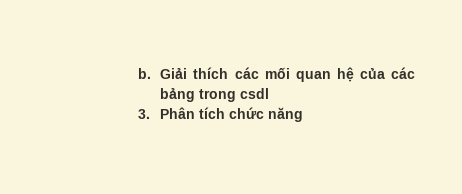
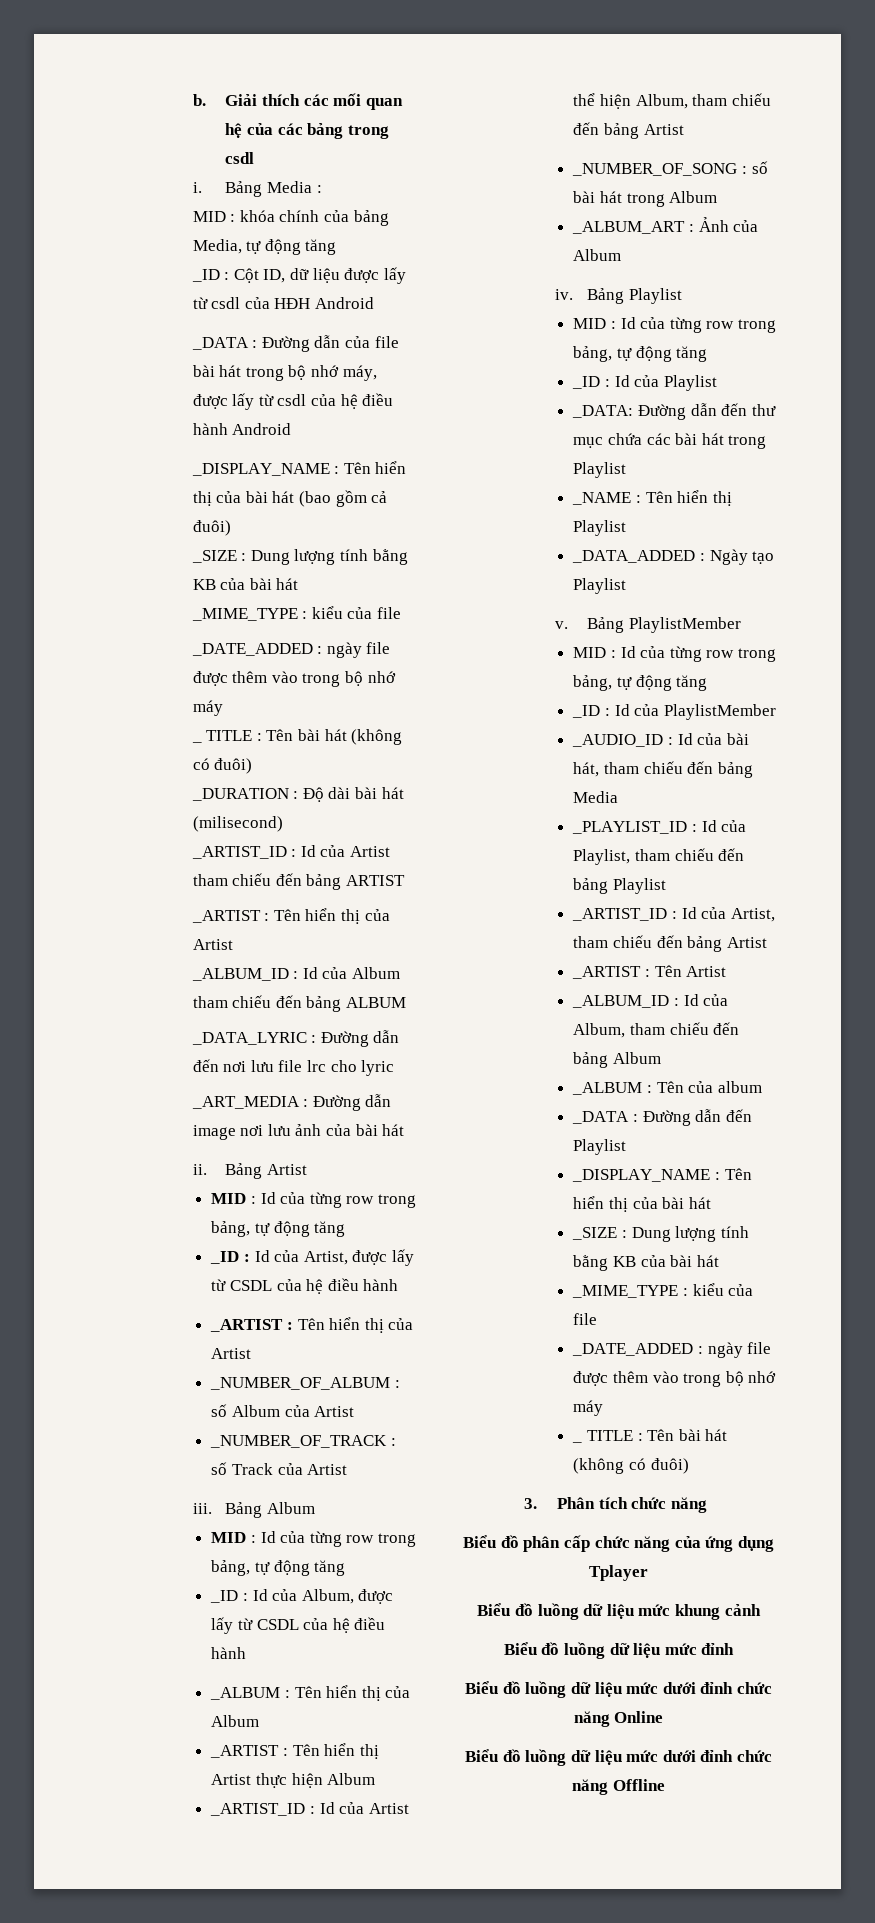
[137,107,304,122] 3. Phân tích chức năng -> [192,181,322,197] [192,210,389,226] [192,239,337,255] [191,267,406,284] [192,297,375,309] [191,335,399,352] [192,365,377,381] [192,393,394,410] [192,423,292,435] [191,461,407,476] [192,490,388,507] [192,520,231,536] [191,549,408,565] [192,578,299,590] [191,606,402,621] [191,642,391,658] [192,671,396,687] [192,700,223,716] [191,741,202,743] [206,729,403,745] [192,758,253,774] [191,787,404,802] [192,816,283,832] [191,845,391,859] [192,873,406,890] [191,908,390,924] [192,939,233,950] [191,967,401,981] [192,995,407,1012] [191,1030,400,1047] [192,1059,395,1076] [191,1094,392,1111] [192,1124,405,1140] [192,1163,307,1179] [211,1192,416,1208] [211,1221,346,1237] [210,1249,414,1266] [211,1278,399,1294] [210,1317,414,1333] [211,1348,252,1359] [210,1377,400,1390] [211,1404,355,1417] [210,1435,396,1448] [211,1462,348,1475] [192,1502,315,1518] [211,1531,416,1547] [211,1560,346,1576] [210,1589,394,1604] [211,1617,386,1634] [211,1647,247,1659] [210,1685,411,1701] [211,1715,260,1727] [210,1743,379,1759] [211,1773,376,1788] [210,1802,409,1816] [573,93,771,109] [573,122,684,139] [572,161,768,176] [573,191,718,207] [572,217,759,234] [573,249,622,261] [554,288,682,304] [573,317,776,333] [573,346,708,362] [572,375,717,391] [572,403,776,420] [573,433,767,449] [573,462,627,478] [572,490,732,506] [573,520,627,536] [572,549,775,565] [573,578,627,594] [554,617,741,633] [573,646,776,662] [573,675,708,691] [572,704,776,720] [572,733,749,747] [573,761,753,778] [573,791,619,803] [572,820,747,834] [573,848,745,865] [573,878,666,894] [572,907,775,922] [573,935,767,952] [572,965,727,979] [572,994,729,1008] [573,1022,740,1038] [573,1052,661,1068] [572,1081,762,1095] [572,1109,752,1126] [573,1139,627,1155] [572,1168,752,1182] [573,1196,711,1212] [572,1226,749,1242] [573,1255,719,1271] [572,1283,754,1298] [573,1313,598,1325] [572,1342,772,1358] [573,1371,777,1387] [573,1400,604,1416] [572,1441,583,1443] [586,1429,728,1441] [573,1458,689,1474] [524,1497,707,1513] [463,1535,774,1552] [589,1565,648,1581] [477,1603,761,1620] [503,1642,735,1659] [465,1681,772,1698] [573,1711,664,1727] [465,1749,772,1766] [572,1779,665,1795] i. Bảng Media : // MID : khóa chính của bảng Media, tự động tăng // _ID : Cột ID, dữ liệu được lấy từ csdl của HĐH Android // _DATA : Đường dẫn của file bài hát trong bộ nhớ máy, được lấy từ csdl của hệ điều hành Android // _DISPLAY_NAME : Tên hiển thị của bài hát (bao gồm cả đuôi) // _SIZE : Dung lượng tính bằng KB của bài hát // _MIME_TYPE : kiểu của file // _DATE_ADDED : ngày file được thêm vào trong bộ nhớ máy // _ TITLE : Tên bài hát (không có đuôi) // _DURATION : Độ dài bài hát (milisecond) // _ARTIST_ID : Id của Artist tham chiếu đến bảng ARTIST // _ARTIST : Tên hiển thị của Artist // _ALBUM_ID : Id của Album tham chiếu đến bảng ALBUM // _DATA_LYRIC : Đường dẫn đến nơi lưu file lrc cho lyric // _ART_MEDIA : Đường dẫn image nơi lưu ảnh của bài hát // ii. Bảng Artist // MID : Id của từng row trong bảng, tự động tăng // _ID : Id của Artist, được lấy từ CSDL của hệ điều hành // _ARTIST : Tên hiển thị của Artist // _NUMBER_OF_ALBUM : số Album của Artist // _NUMBER_OF_TRACK : số Track của Artist // iii. Bảng Album // MID : Id của từng row trong bảng, tự động tăng // _ID : Id của Album, được lấy từ CSDL của hệ điều hành // _ALBUM : Tên hiển thị của Album // _ARTIST : Tên hiển thị Artist thực hiện Album // _ARTIST_ID : Id của Artist thể hiện Album, tham chiếu đến bảng Artist // _NUMBER_OF_SONG : số bài hát trong Album // _ALBUM_ART : Ảnh của Album // iv. Bảng Playlist // MID : Id của từng row trong bảng, tự động tăng // _ID : Id của Playlist // _DATA: Đường dẫn đến thư mục chứa các bài hát trong Playlist // _NAME : Tên hiển thị Playlist // _DATA_ADDED : Ngày tạo Playlist // v. Bảng PlaylistMember // MID : Id của từng row trong bảng, tự động tăng // _ID : Id của PlaylistMember // _AUDIO_ID : Id của bài hát, tham chiếu đến bảng Media // _PLAYLIST_ID : Id của Playlist, tham chiếu đến bảng Playlist // _ARTIST_ID : Id của Artist, tham chiếu đến bảng Artist // _ARTIST : Tên Artist // _ALBUM_ID : Id của Album, tham chiếu đến bảng Album // _ALBUM : Tên của album // _DATA : Đường dẫn đến Playlist // _DISPLAY_NAME : Tên hiển thị của bài hát // _SIZE : Dung lượng tính bằng KB của bài hát // _MIME_TYPE : kiểu của file // _DATE_ADDED : ngày file được thêm vào trong bộ nhớ máy // _ TITLE : Tên bài hát (không có đuôi) // 3. Phân tích chức năng // Biểu đồ phân cấp chức năng của ứng dụng Tplayer // Biểu đồ luồng dữ liệu mức khung cảnh // Biểu đồ luồng dữ liệu mức đỉnh // Biểu đồ luồng dữ liệu mức dưới đỉnh chức năng Online // Biểu đồ luồng dữ liệu mức dưới đỉnh chức năng Offline

